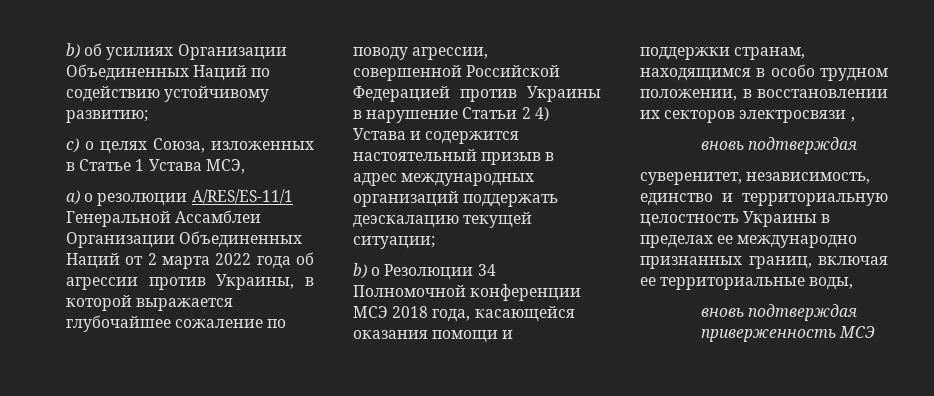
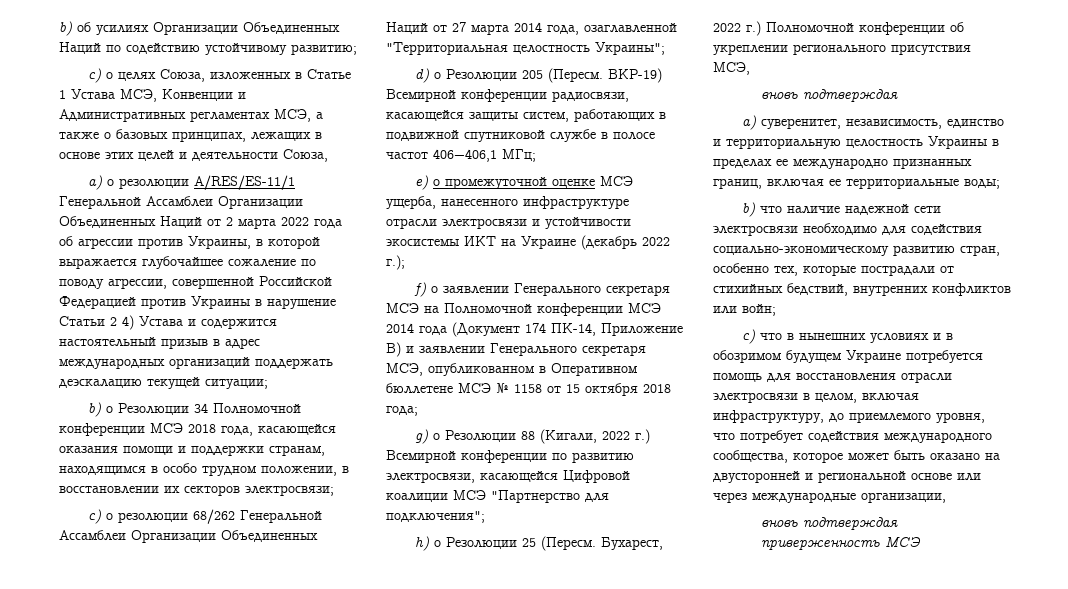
(245, 166) none -> [162,89,246,101] [59,109,323,122] [59,129,322,142] [59,149,328,162] Конвенции и Административных регламентах МСЭ, а также о базовых принципах, лежащих в основе этих целей и деятельности Союза,
[739,110,855,123] электросвязи , -> [245,485,334,496] [88,509,323,524] [59,530,318,543] [386,22,677,35] [386,42,665,55] [415,68,663,83] [386,89,629,102] [386,109,666,122] [386,129,655,142] [386,149,536,162] [415,175,634,190] [386,196,629,209] [386,217,631,229] [386,235,670,250] [386,255,405,270] [414,282,671,297] [386,303,661,316] [386,322,683,337] [386,342,646,357] [386,363,637,376] [386,383,671,396] [386,406,418,416] [415,429,651,444] [386,450,634,463] [386,470,630,483] [386,490,609,503] [386,511,485,523] [415,536,664,551] [713,21,964,36] [713,44,971,55] [713,62,750,75] электросвязи; // c) о резолюции 68/262 Генеральной Ассамблеи Организации Объединенных Наций от 27 марта 2014 года, озаглавленной "Территориальная целостность Украины"; // d) о Резолюции 205 (Пересм. ВКР-19) Всемирной конференции радиосвязи, касающейся защиты систем, работающих в подвижной спутниковой службе в полосе частот 406−406,1 МГц; // e) о промежуточной оценке МСЭ ущерба, нанесенного инфраструктуре отрасли электросвязи и устойчивости экосистемы ИКТ на Украине (декабрь 2022 г.); // f) о заявлении Генерального секретаря МСЭ на Полномочной конференции МСЭ 2014 года (Документ 174 ПК-14, Приложение B) и заявлении Генерального секретаря МСЭ, опубликованном в Оперативном бюллетене МСЭ № 1158 от 15 октября 2018 года; // g) о Резолюции 88 (Кигали, 2022 г.) Всемирной конференции по развитию электросвязи, касающейся Цифровой коалиции МСЭ "Партнерство для подключения"; // h) о Резолюции 25 (Пересм. Бухарест, 2022 г.) Полномочной конференции об укреплении регионального присутствия МСЭ,
(858, 145) none -> [742,115,757,130] a)
[809,277,854,290] воды, -> [964,179,1000,189] [742,202,942,217] [713,223,982,236] [713,245,1000,256] [713,263,954,276] [713,283,1011,296] [713,304,776,316] [742,329,954,344] [713,350,983,363] [713,372,952,383] [713,392,919,403] [713,410,985,423] [713,430,992,443] [713,450,1000,463] [713,471,981,483] [713,492,946,503] воды; // b) что наличие надежной сети электросвязи необходимо для содействия социально-экономическому развитию стран, особенно тех, которые пострадали от стихийных бедствий, внутренних конфликтов или войн; // c) что в нынешних условиях и в обозримом будущем Украине потребуется помощь для восстановления отрасли электросвязи в целом, включая инфраструктуру, до приемлемого уровня, что потребует содействия международного сообщества, которое может быть оказано на двусторонней и региональной основе или через международные организации,

